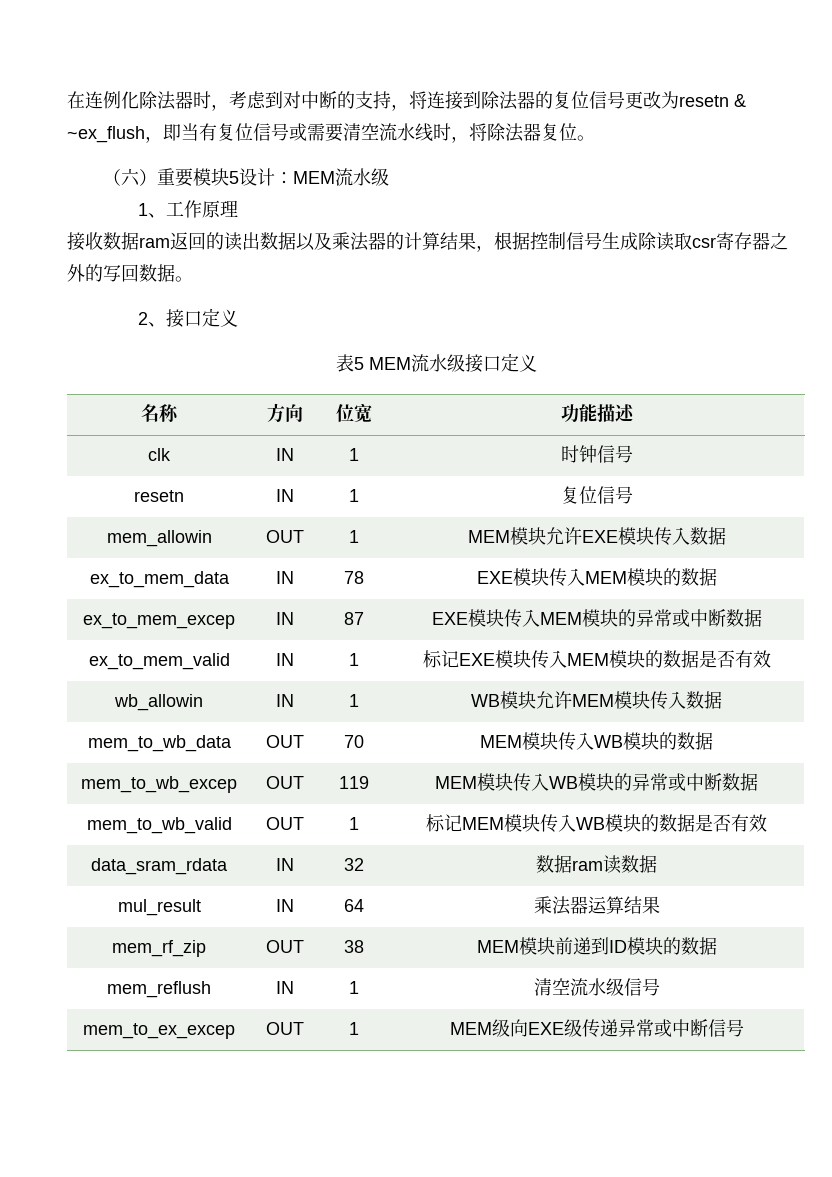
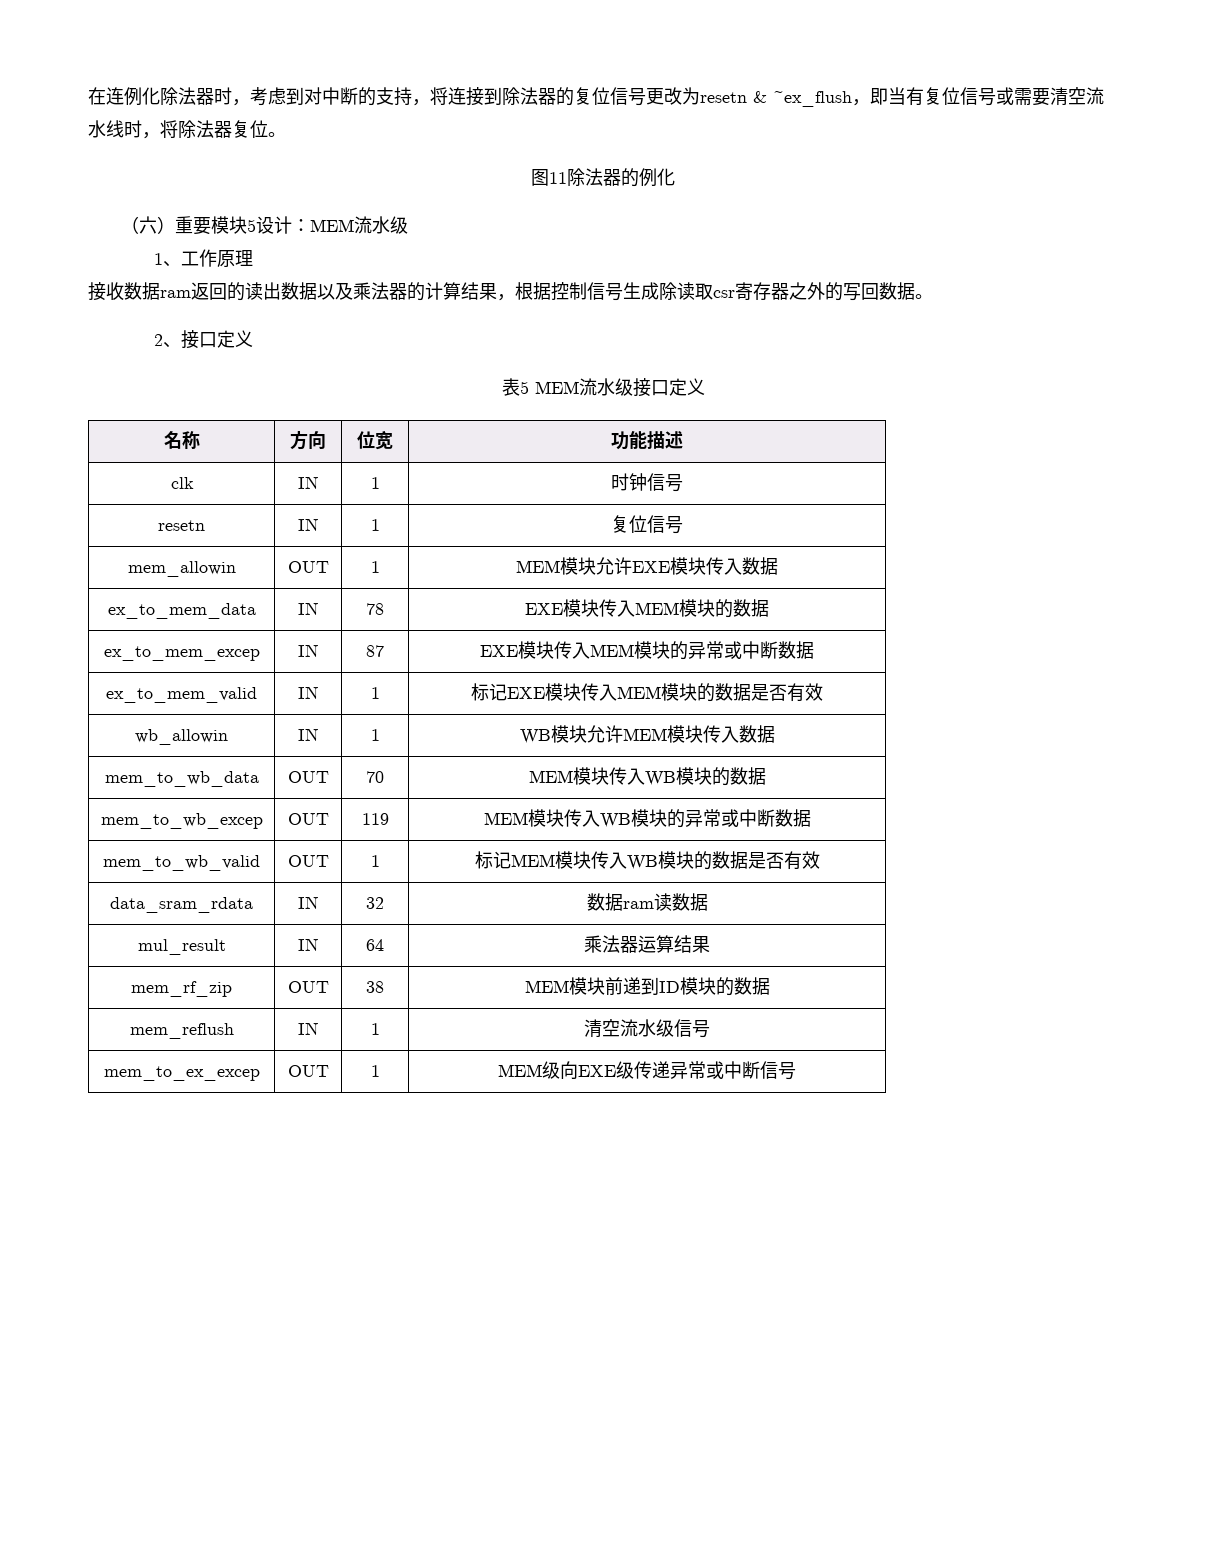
(595, 138) none -> [531,168,675,187] // 图11除法器的例化

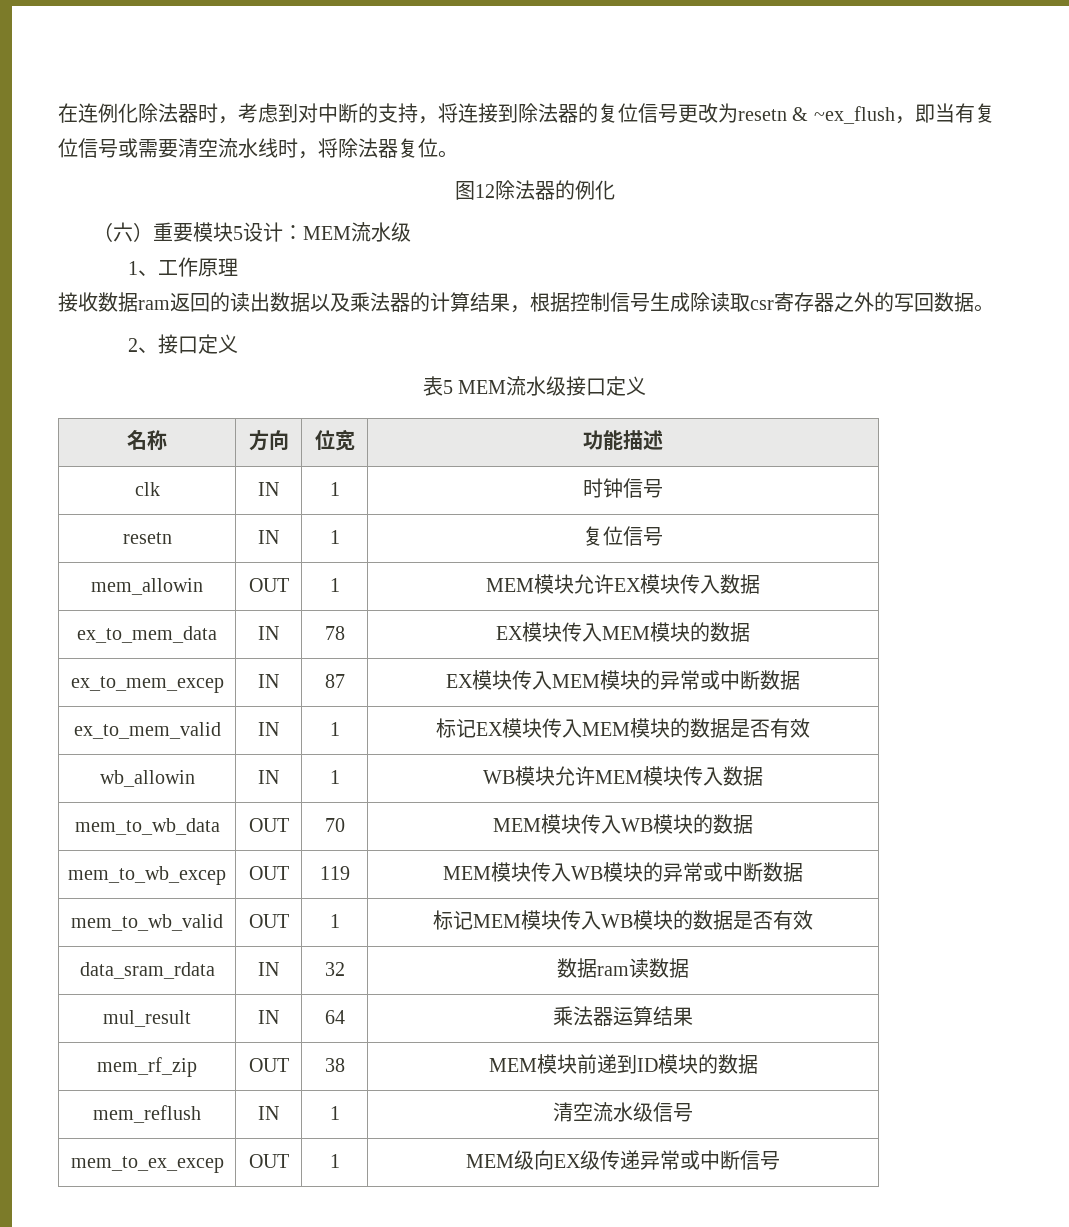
[549,172,567,184] 11 -> [474,184,495,198] 12
[632,561,670,573] EXE -> [614,578,642,592] EX
[525,603,563,615] EXE -> [496,626,523,640] EX
[480,645,518,657] EXE -> [446,674,473,688] EX
[507,687,545,699] EXE -> [476,722,503,736] EX
[578,1065,616,1077] EXE -> [554,1154,581,1168] EX

